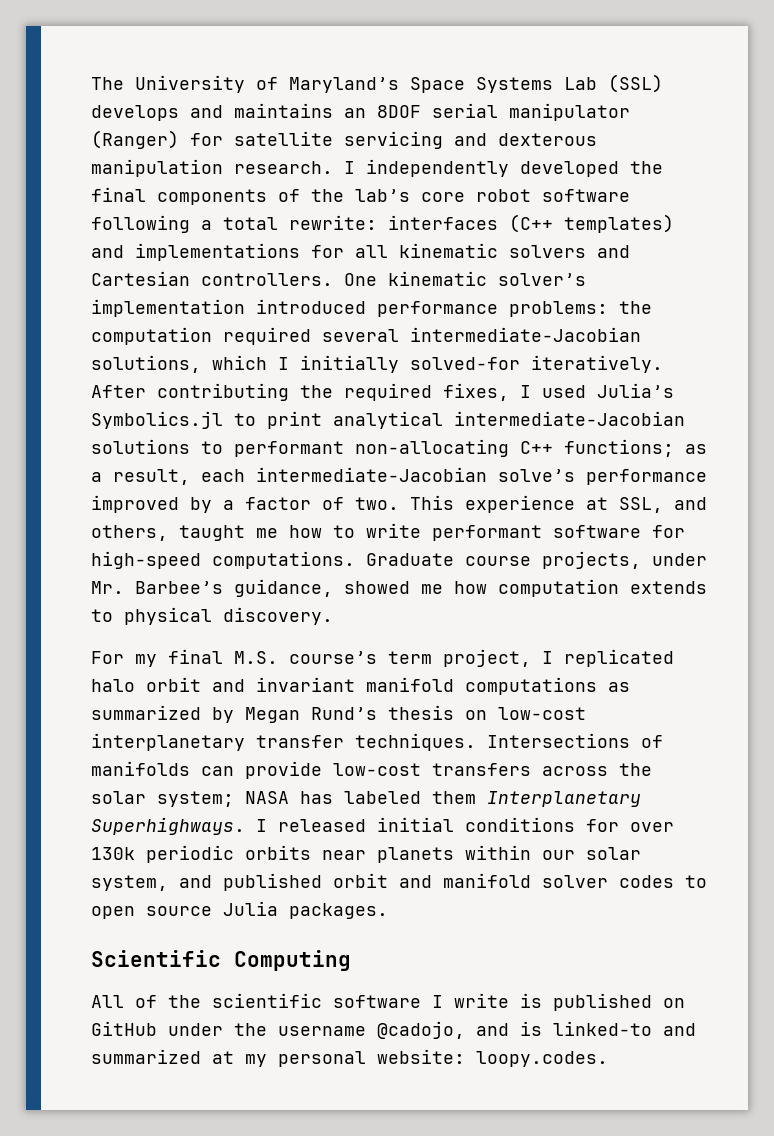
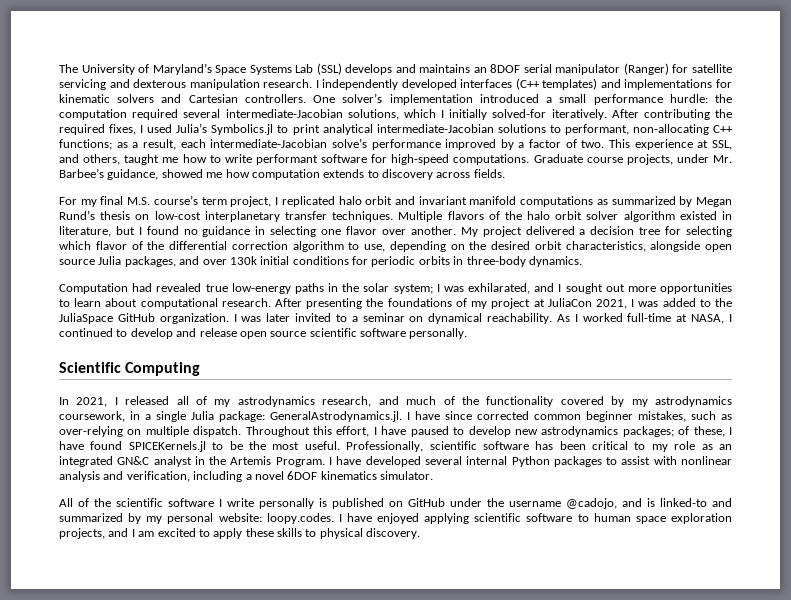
[630,161,663,174] [91,187,630,205] [91,215,377,233] the final components of the lab’s core robot software following a total rewrite: -> (457, 84) none
[355,245,388,258] all -> (733, 83) none
[388,271,487,286] kinematic -> (336, 99) none
[377,301,608,317] performance problems: -> [546,94,708,105] a small performance hurdle:
[234,441,344,457] performant -> [564,124,629,135] performant,
[124,607,333,625] physical discovery. -> [382,169,505,180] discovery across fields.
[487,733,663,748] [91,761,652,779] [91,791,641,807] [91,817,674,835] [91,845,641,863] [91,873,707,891] [91,901,388,919] [91,950,351,971] Intersections of manifolds can provide low-cost transfers across the solar system; NASA has labeled them Interplanetary Superhighways. I released initial conditions for over 130k periodic orbits near planets within our solar system, and published orbit and manifold solver codes to open source Julia packages. // Scientific Computing -> [398,211,732,222] [59,226,733,237] [59,241,732,252] [59,256,582,267] [59,283,733,294] [59,298,733,309] [59,313,733,324] [59,328,468,339] [59,362,201,376] [59,396,732,407] [59,411,732,422] [59,426,732,437] [59,441,733,452] [59,456,732,467] [59,471,433,482] Multiple flavors of the halo orbit solver algorithm existed in literature, but I found no guidance in selecting one flavor over another. My project delivered a decision tree for selecting which flavor of the differential correction algorithm to use, depending on the desired orbit characteristics, alongside open source Julia packages, and over 130k initial conditions for periodic orbits in three-body dynamics. // Computation had revealed true low-energy paths in the solar system; I was exhilarated, and I sought out more opportunities to learn about computational research. After presenting the foundations of my project at JuliaCon 2021, I was added to the JuliaSpace GitHub organization. I was later invited to a seminar on dynamical reachability. As I worked full-time at NASA, I continued to develop and release open source scientific software personally. // Scientific Computing // In 2021, I released all of my astrodynamics research, and much of the functionality covered by my astrodynamics coursework, in a single Julia package: GeneralAstrodynamics.jl. I have since corrected common beginner mistakes, such as over-relying on multiple dispatch. Throughout this effort, I have paused to develop new astrodynamics packages; of these, I have found SPICEKernels.jl to be the most useful. Professionally, scientific software has been critical to my role as an integrated GN&C analyst in the Artemis Program. I have developed several internal Python packages to assist with nonlinear analysis and verification, including a novel 6DOF kinematics simulator.
(509, 1000) none -> [259,498,314,509] personally
[212,1051,234,1064] at -> [128,513,142,524] by
(608, 1059) none -> [338,513,732,524] [59,528,421,539] I have enjoyed applying scientific software to human space exploration projects, and I am excited to apply these skills to physical discovery.

